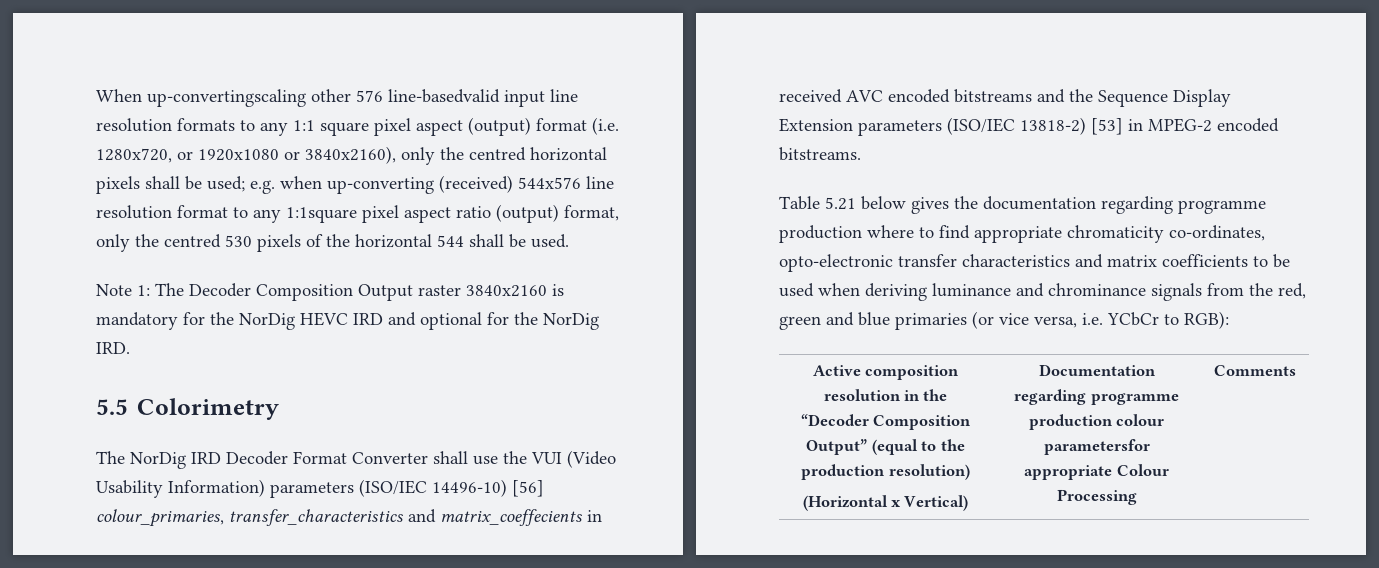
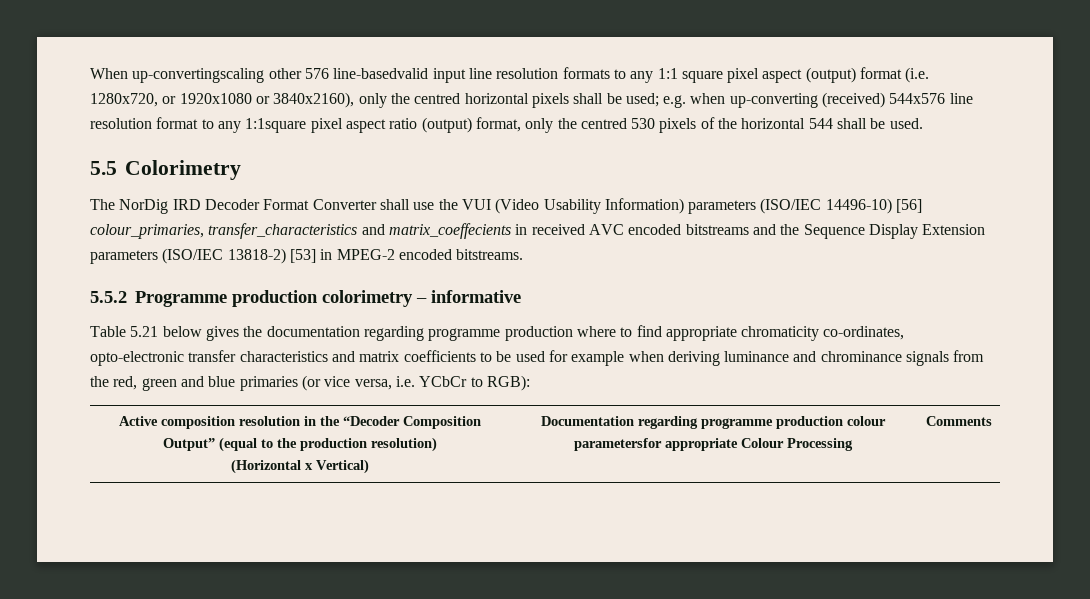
[96,283,564,301] [96,312,599,330] [96,342,130,354] // Note 1: The Decoder Composition Output raster 3840x2160 is mandatory for the NorDig HEVC IRD and optional for the NorDig IRD. -> (923, 123) none
(861, 154) none -> [90,290,521,307] // 5.5.2 Programme production colorimetry – informative
(814, 290) none -> [548,350,625,366] for example

